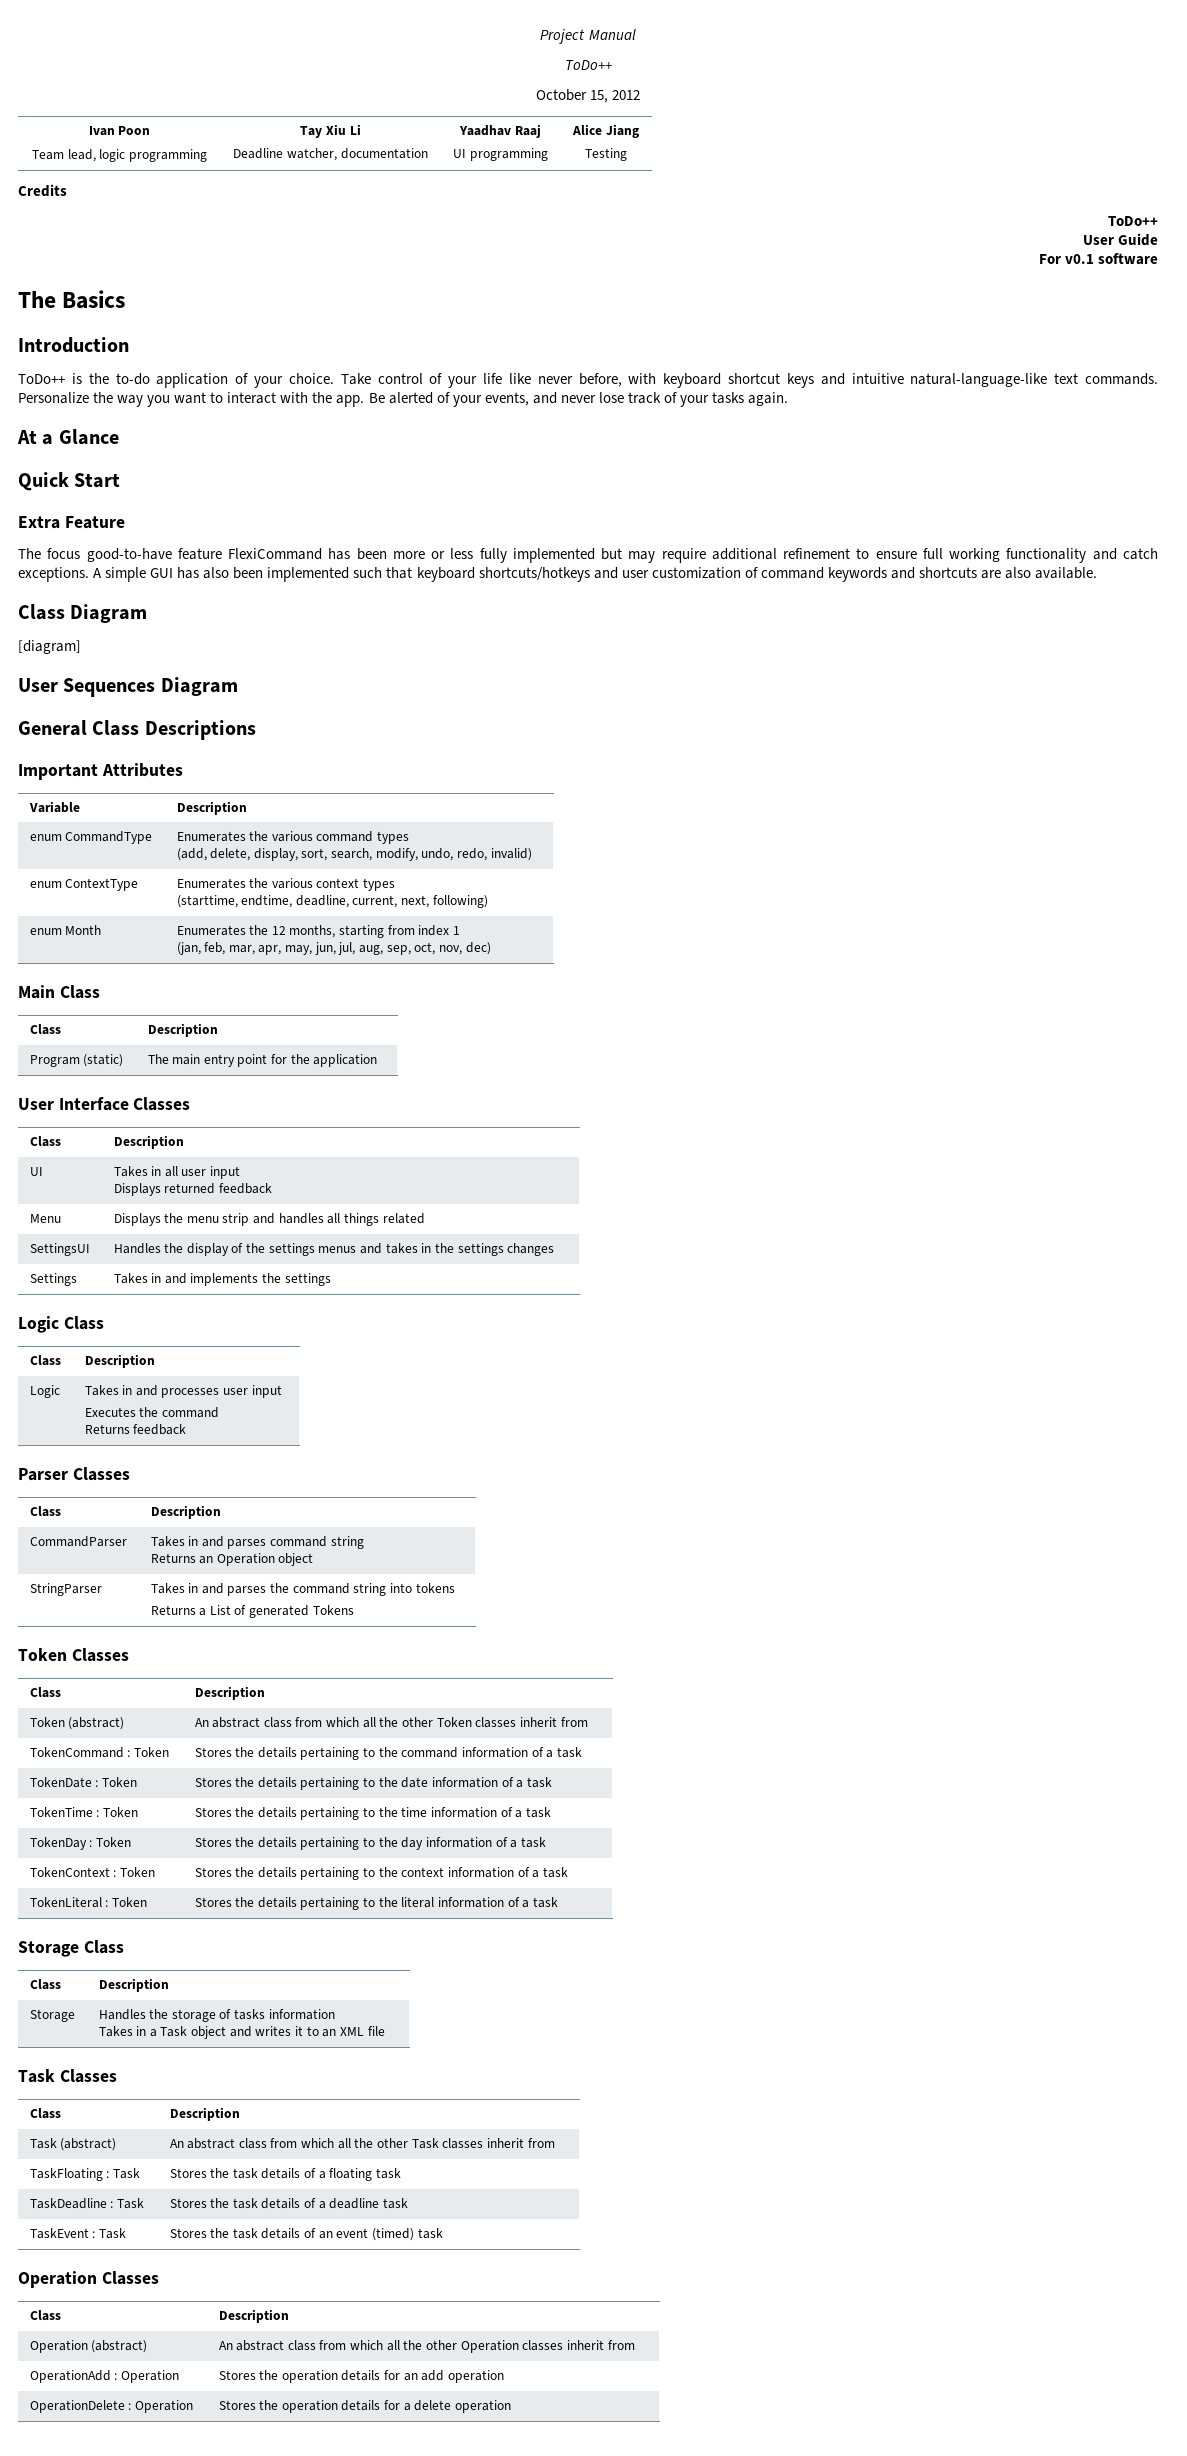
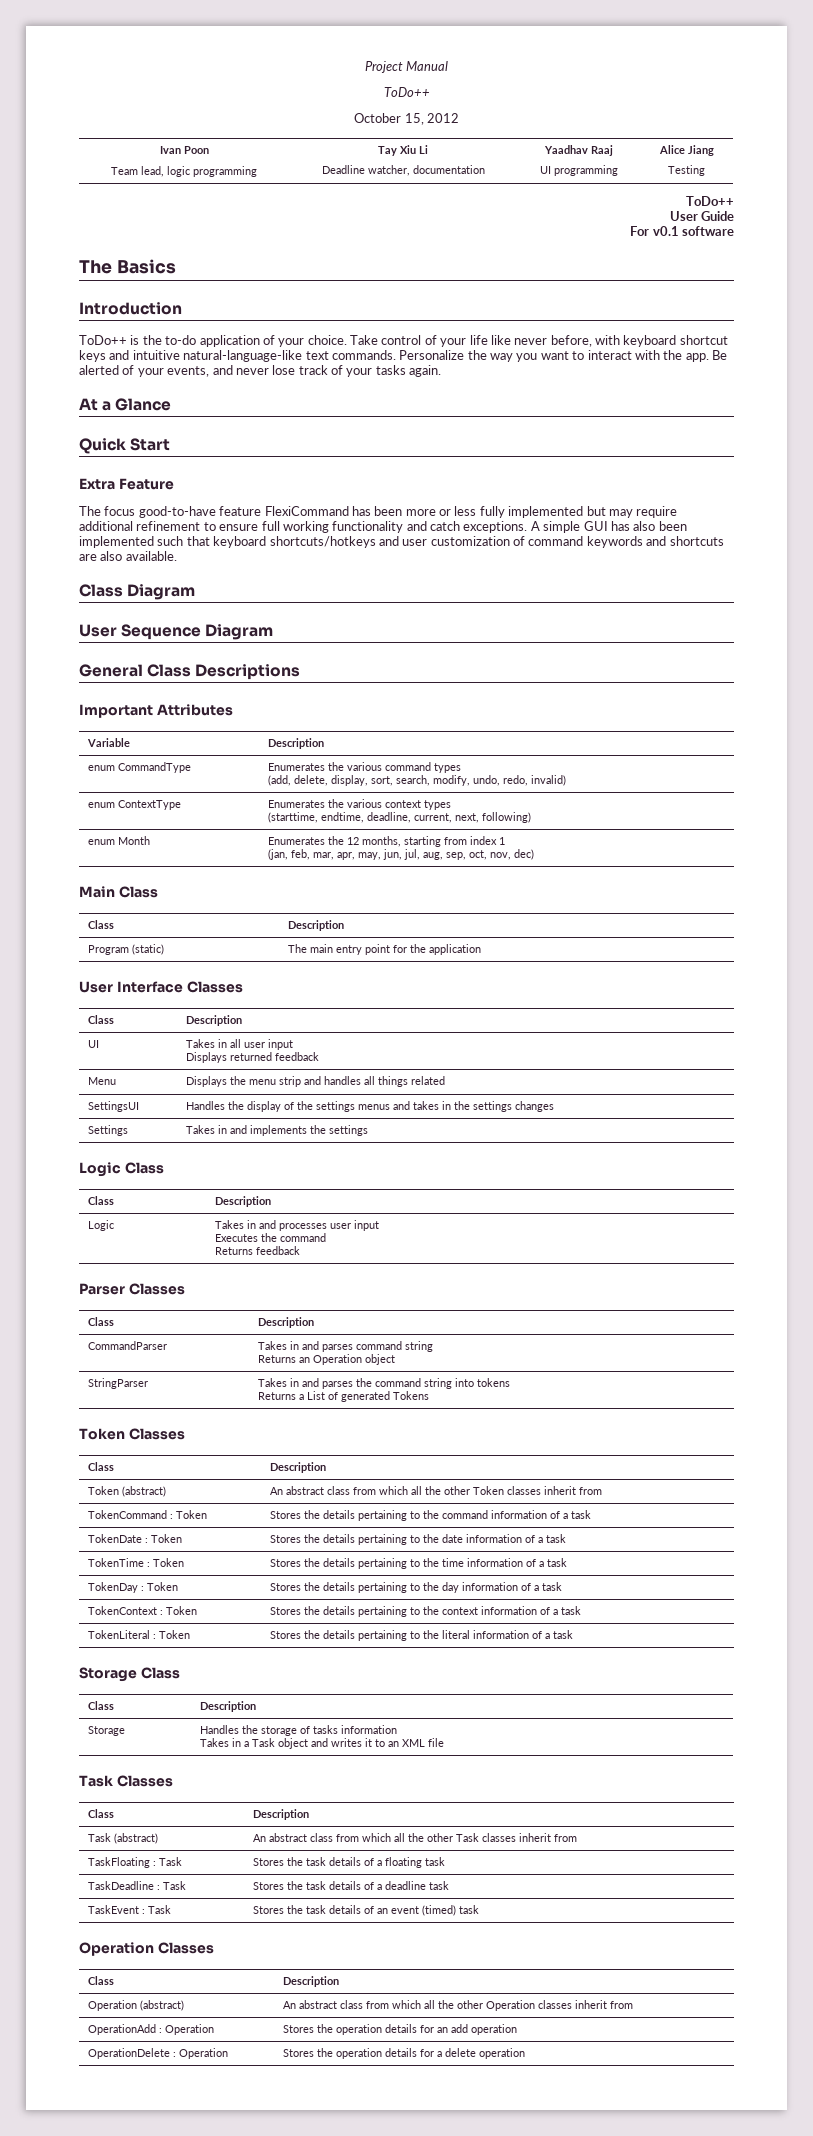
[18,184,67,197] // Credits -> (705, 170) none
[18,640,81,654] [18,678,156,697] // [diagram] // User Sequences -> [79,624,202,640] // User Sequence

